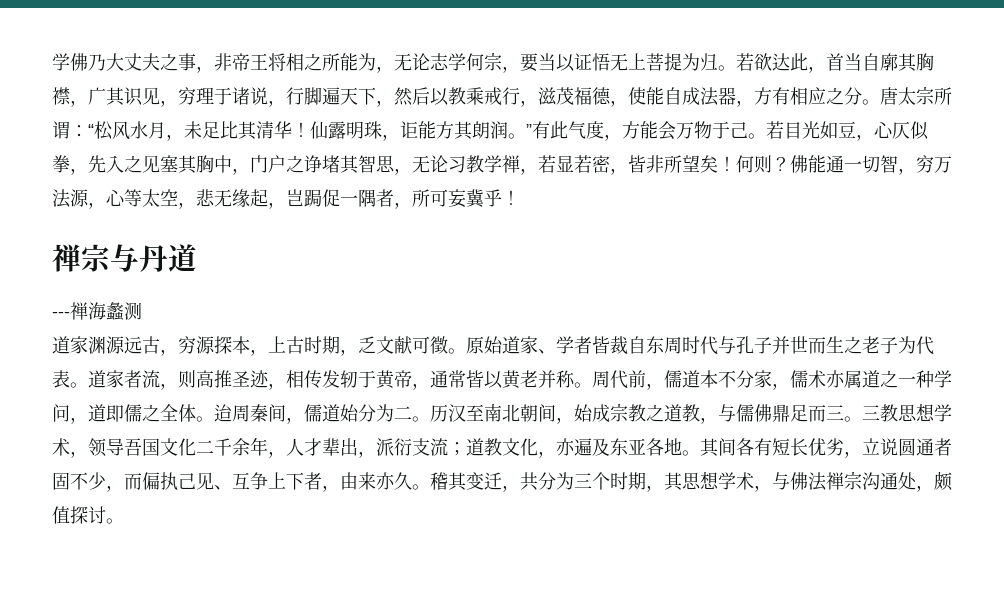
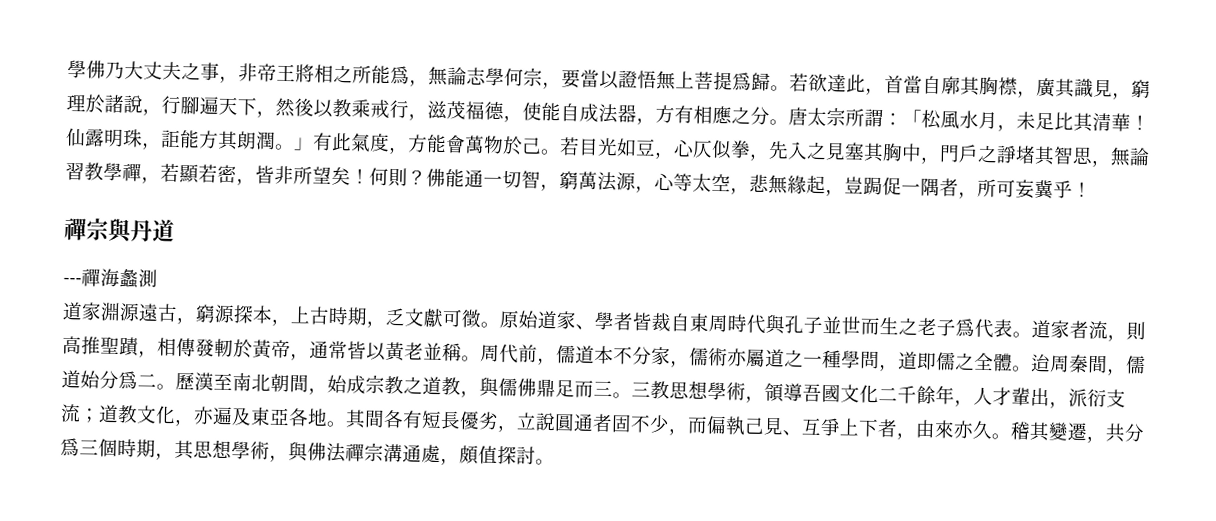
[52,53,70,71] 学 -> [67,59,87,79] 學
[268,53,286,71] 将 -> [295,64,315,83] 將
[358,52,934,73] [52,87,322,107] 为，无论志学何宗，要当以证悟无上菩提为归。若欲达此，首当自廓其胸襟，广其识见，穷理于诸说，行脚 -> [390,65,1151,100] [66,93,200,116] 爲，無論志學何宗，要當以證悟無上菩提爲歸。若欲達此，首當自廓其胸襟，廣其識見，窮理於諸說，行腳
[412,87,430,105] 后 -> [294,98,314,117] 後
[808,87,826,105] 应 -> [712,105,732,125] 應
[52,121,130,140] 谓：“松风 -> [864,108,960,130] 謂：「松風
[274,121,292,139] 华 -> [1111,113,1131,132] 華
[400,121,418,139] 讵 -> [161,129,181,149] 詎
[490,121,730,141] 润。”有此气度，方能会万物于 -> [255,131,523,156] 潤。」有此氣度，方能會萬物於
[142,155,160,173] 见 -> [825,142,846,161] 見
[250,155,322,173] 门户之诤 -> [939,144,1017,164] 門戶之諍
[412,155,574,175] 无论习教学禅，若显 -> [1110,147,1150,167] [65,161,199,184] 無論習教學禪，若顯
[754,155,772,173] 则 -> [388,167,408,188] 則
[916,155,952,173] 穷万 -> [559,171,598,190] 窮萬
[214,189,304,209] 无缘起，岂 -> [768,174,864,197] 無緣起，豈
[52,244,139,272] 禅宗与 -> [64,217,133,244] 禪宗與
[70,302,142,321] [52,336,196,356] 禅海蠡测 // 道家渊源远古，穷 -> [81,268,158,289] [62,301,216,325] 禪海蠡測 // 道家淵源遠古，窮
[304,336,322,354] 时 -> [328,306,349,326] 時
[394,336,412,354] 献 -> [423,308,444,327] 獻
[556,336,574,354] 学 -> [594,311,615,331] 學
[646,336,790,355] 东周时代与孔子并 -> [689,313,843,335] 東周時代與孔子並
[898,336,916,354] 为 -> [955,318,975,337] 爲
[178,370,395,390] 则高推圣迹，相传发轫于黄 -> [1126,321,1146,341] [62,335,273,359] 則高推聖蹟，相傳發軔於黃
[502,370,575,389] 黄老并称 -> [385,341,462,362] 黃老並稱
[808,370,952,388] [52,404,70,422] 术亦属道之一种学问 -> [708,347,880,370] 術亦屬道之一種學問
[178,404,196,422] 体 -> [993,353,1013,372] 體
[268,404,286,422] 间 -> [1088,354,1108,374] 間
[376,404,466,422] 为二。历汉 -> [118,370,214,391] 爲二。歷漢
[538,404,556,422] 间 -> [289,374,309,393] 間
[718,404,736,422] 与 -> [479,376,500,398] 與
[934,404,952,422] [52,438,160,458] 学术，领导吾国 -> [707,381,841,403] 學術，領導吾國
[232,438,250,456] 余 -> [916,385,936,405] 餘
[322,438,340,456] 辈 -> [1011,387,1031,406] 輩
[610,438,646,456] 东亚 -> [250,407,290,426] 東亞
[718,438,916,458] 间各有短长优劣，立说圆 -> [364,409,575,433] 間各有短長優劣，立說圓
[160,472,268,490] 执己见、互争 -> [725,416,841,437] 執己見、互爭
[358,472,376,490] 来 -> [934,420,955,439] 來
[466,471,953,492] [52,506,106,524] 变迁，共分为三个时期，其思想学术，与佛法禅宗沟通处，颇值探讨 -> [1048,422,1145,444] [60,437,536,466] 變遷，共分爲三個時期，其思想學術，與佛法禪宗溝通處，頗值探討

